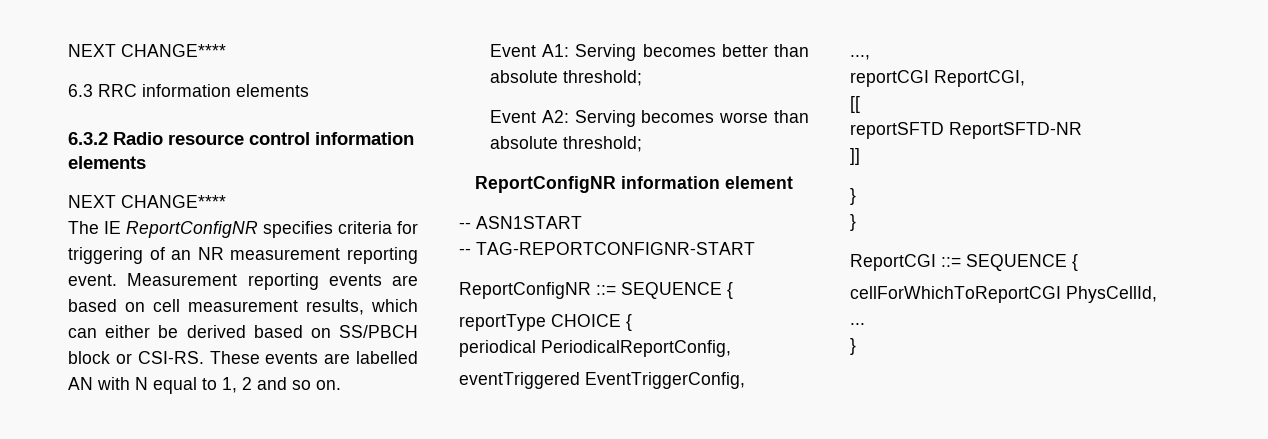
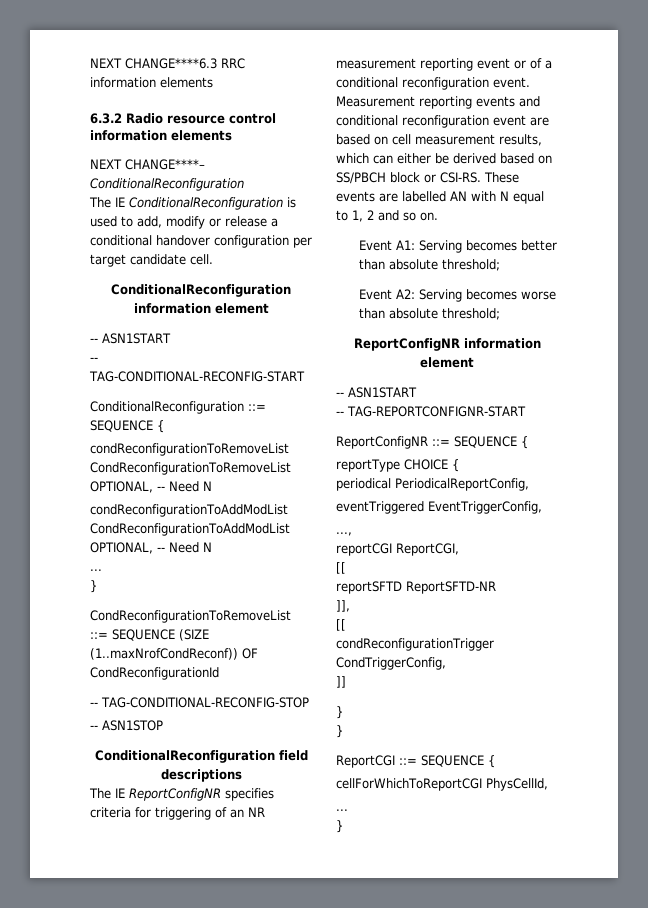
[68,44,226,57] [68,84,93,97] NEXT CHANGE**** // 6.3 -> [90,58,217,69] NEXT CHANGE****6.3
[121,195,226,208] CHANGE**** -> [125,159,205,170] [90,178,244,191] [89,197,296,210] [90,216,278,229] [90,235,312,248] [90,254,213,267] [111,284,291,297] [133,303,269,314] [90,333,171,344] [90,357,98,362] [89,371,305,382] [90,401,266,414] [90,420,164,433] [90,443,289,456] [90,462,291,475] [90,481,212,493] [90,504,288,517] [90,523,290,536] [90,542,212,554] [90,569,102,571] [90,580,97,593] [90,610,291,623] [90,629,209,641] [90,648,258,660] [90,667,219,680] [90,697,309,708] [90,720,163,731] [94,750,308,763] [160,769,242,782] CHANGE****– ConditionalReconfiguration // The IE ConditionalReconfiguration is used to add, modify or release a conditional handover configuration per target candidate cell. // ConditionalReconfiguration information element // -- ASN1START // -- TAG-CONDITIONAL-RECONFIG-START // ConditionalReconfiguration ::= SEQUENCE { // condReconfigurationToRemoveList CondReconfigurationToRemoveList OPTIONAL, -- Need N // condReconfigurationToAddModList CondReconfigurationToAddModList OPTIONAL, -- Need N // ... // } // CondReconfigurationToRemoveList ::= SEQUENCE (SIZE (1..maxNrofCondReconf)) OF CondReconfigurationId // -- TAG-CONDITIONAL-RECONFIG-STOP // -- ASN1STOP // ConditionalReconfiguration field descriptions
[68,273,382,290] event. Measurement reporting events -> [477,58,552,69] [336,77,530,90] [336,96,540,109] [336,115,526,128] event or of a conditional reconfiguration event. Measurement reporting events and conditional reconfiguration event
(1082, 130) none -> [336,600,350,612] [336,619,346,631] [336,638,494,651] [336,657,446,670] // ]], // [[ // condReconfigurationTrigger CondTriggerConfig,

